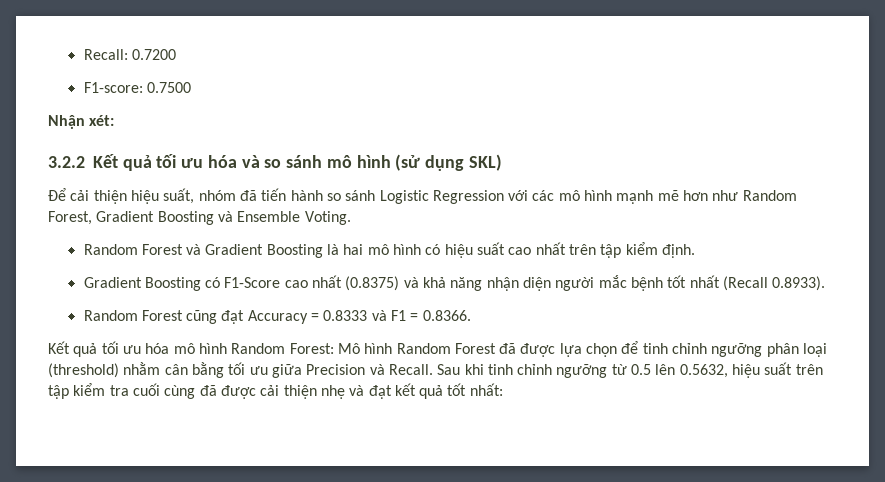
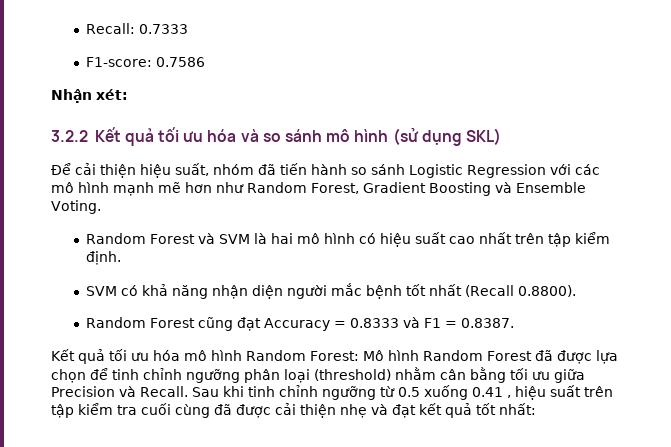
[131,49,176,60] 0.7200 -> [139,24,189,34] 0.7333
[146,82,191,93] 0.7500 -> [156,57,206,67] 0.7586
[205,244,323,258] Gradient Boosting -> [219,234,251,244] SVM
[83,275,419,291] Gradient Boosting có F1-Score cao nhất (0.8375) và -> [86,285,139,296] SVM có
[772,276,826,291] 0.8933). -> [518,285,577,297] 0.8800).
[422,310,471,321] 0.8366. -> [461,318,515,328] 0.8387.
[655,364,728,378] lên 0.5632, -> [424,385,511,400] xuống 0.41 ,

